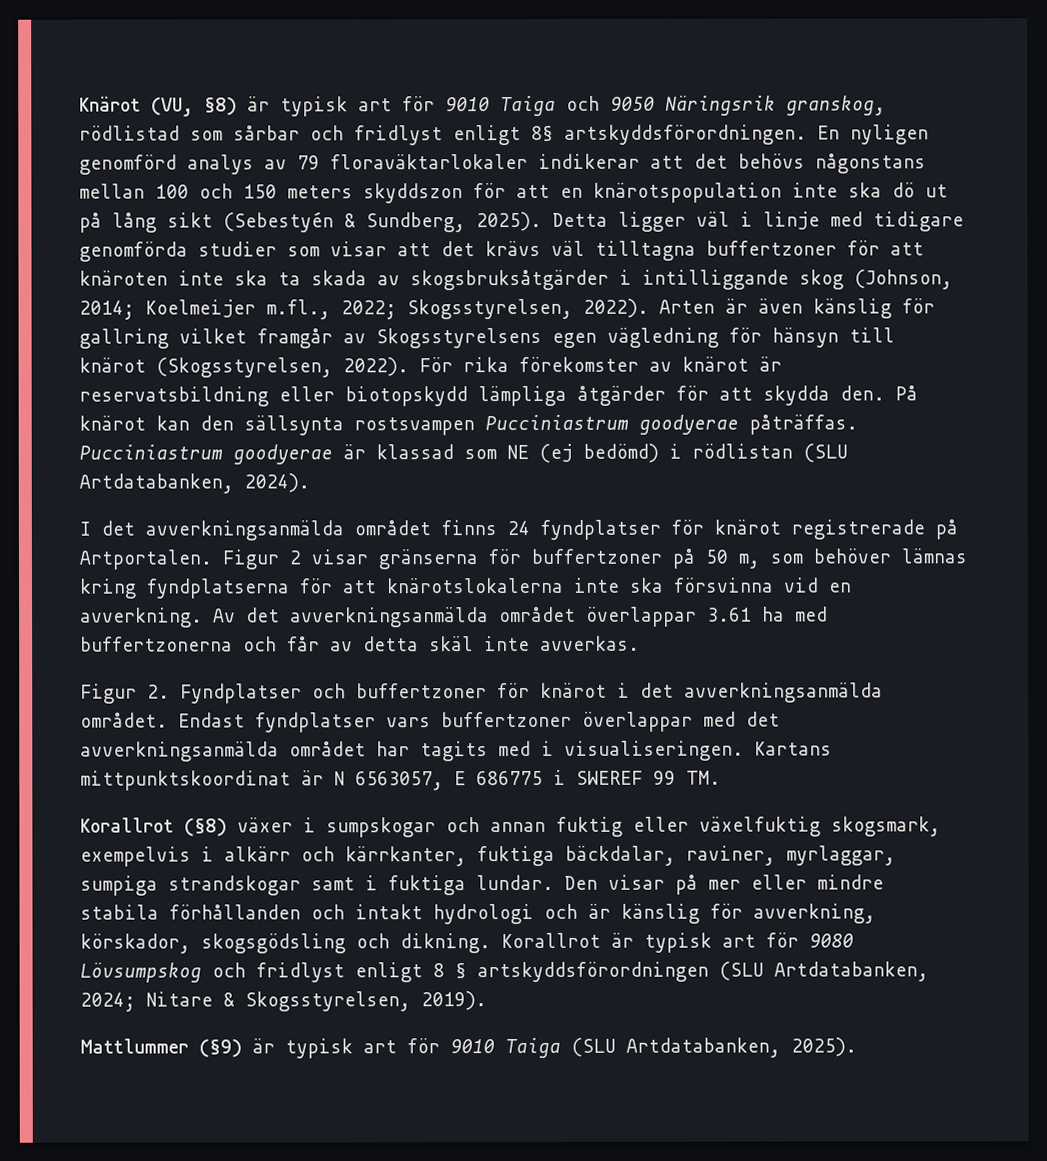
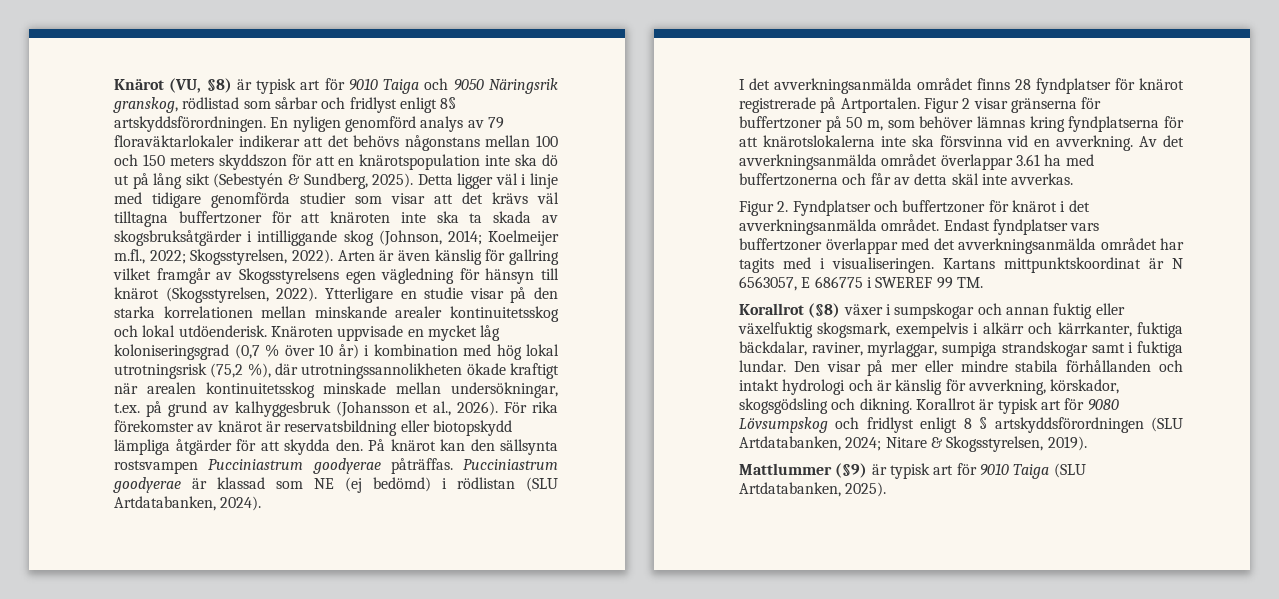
(409, 367) none -> [324,287,558,303] [114,306,559,322] [114,325,501,341] [114,344,559,360] [114,363,559,379] [114,382,558,398] [114,401,499,417] Ytterligare en studie visar på den starka korrelationen mellan minskande arealer kontinuitetsskog och lokal utdöenderisk. Knäroten uppvisade en mycket låg koloniseringsgrad (0,7 % över 10 år) i kombination med hög lokal utrotningsrisk (75,2 %), där utrotningssannolikheten ökade kraftigt när arealen kontinuitetsskog minskade mellan undersökningar, t.ex. på grund av kalhyggesbruk (Johansson et al., 2026).
[507,520,530,536] 24 -> [1015,79,1031,90] 28

